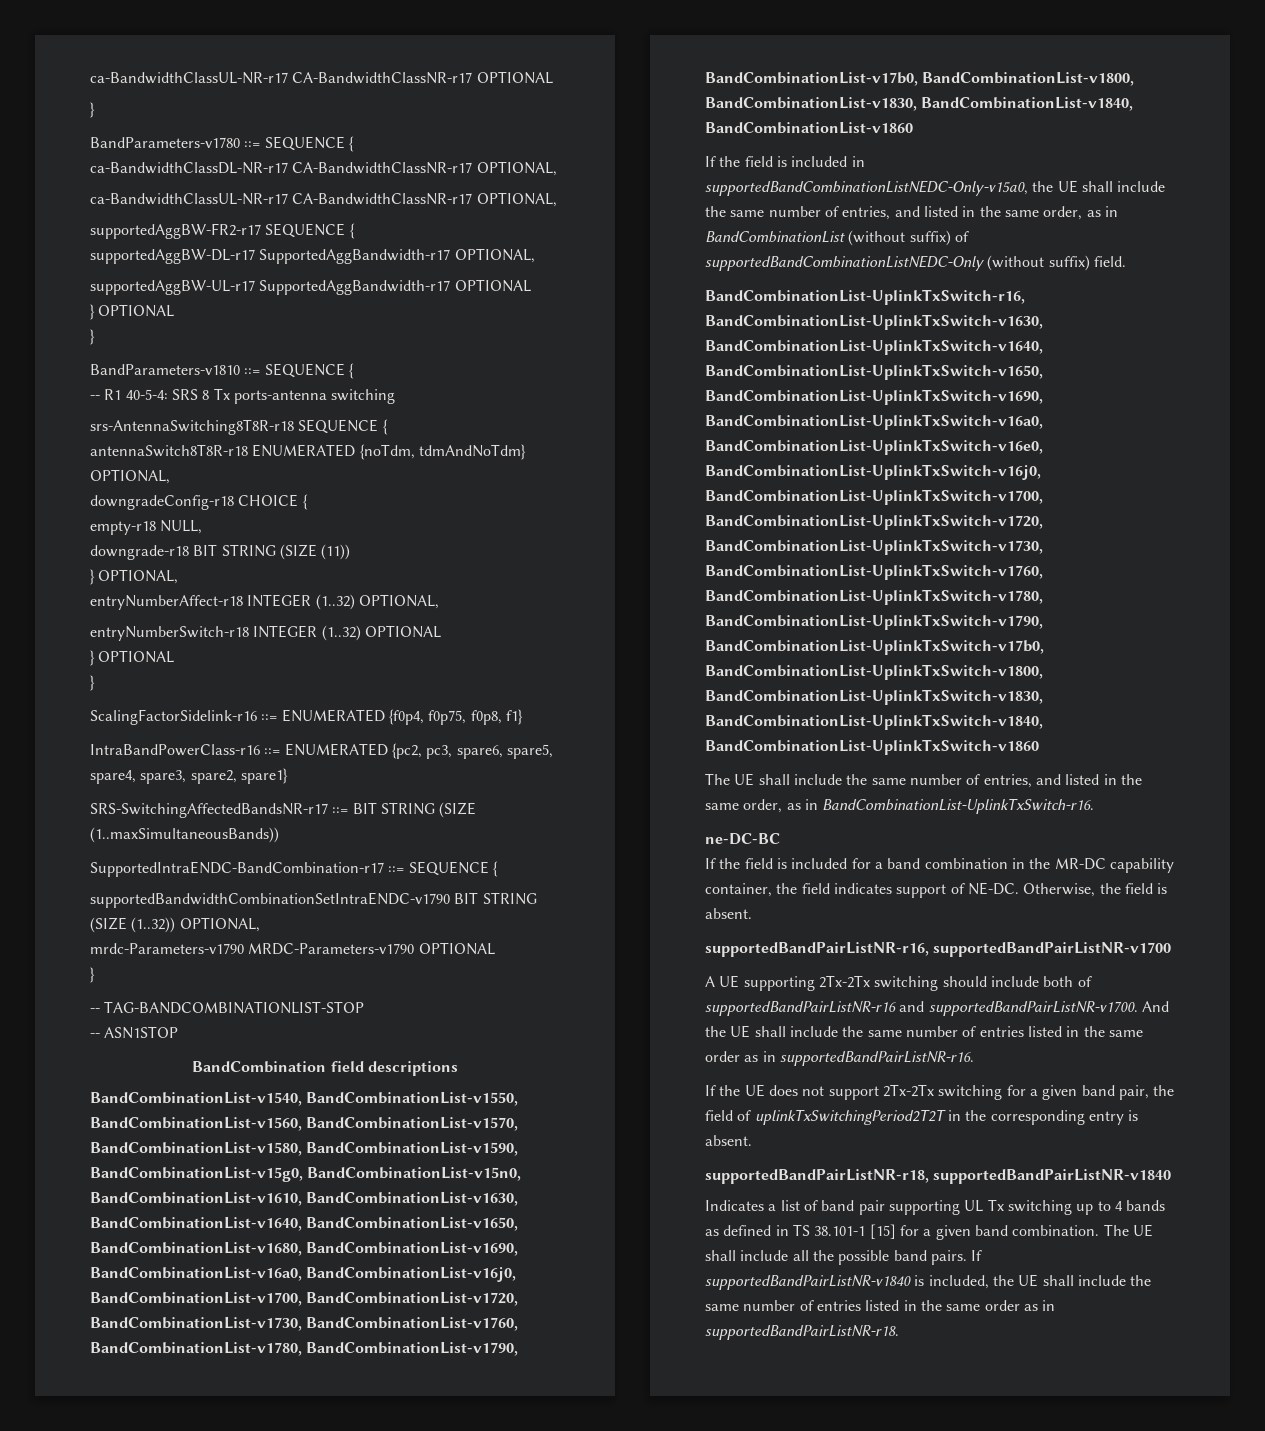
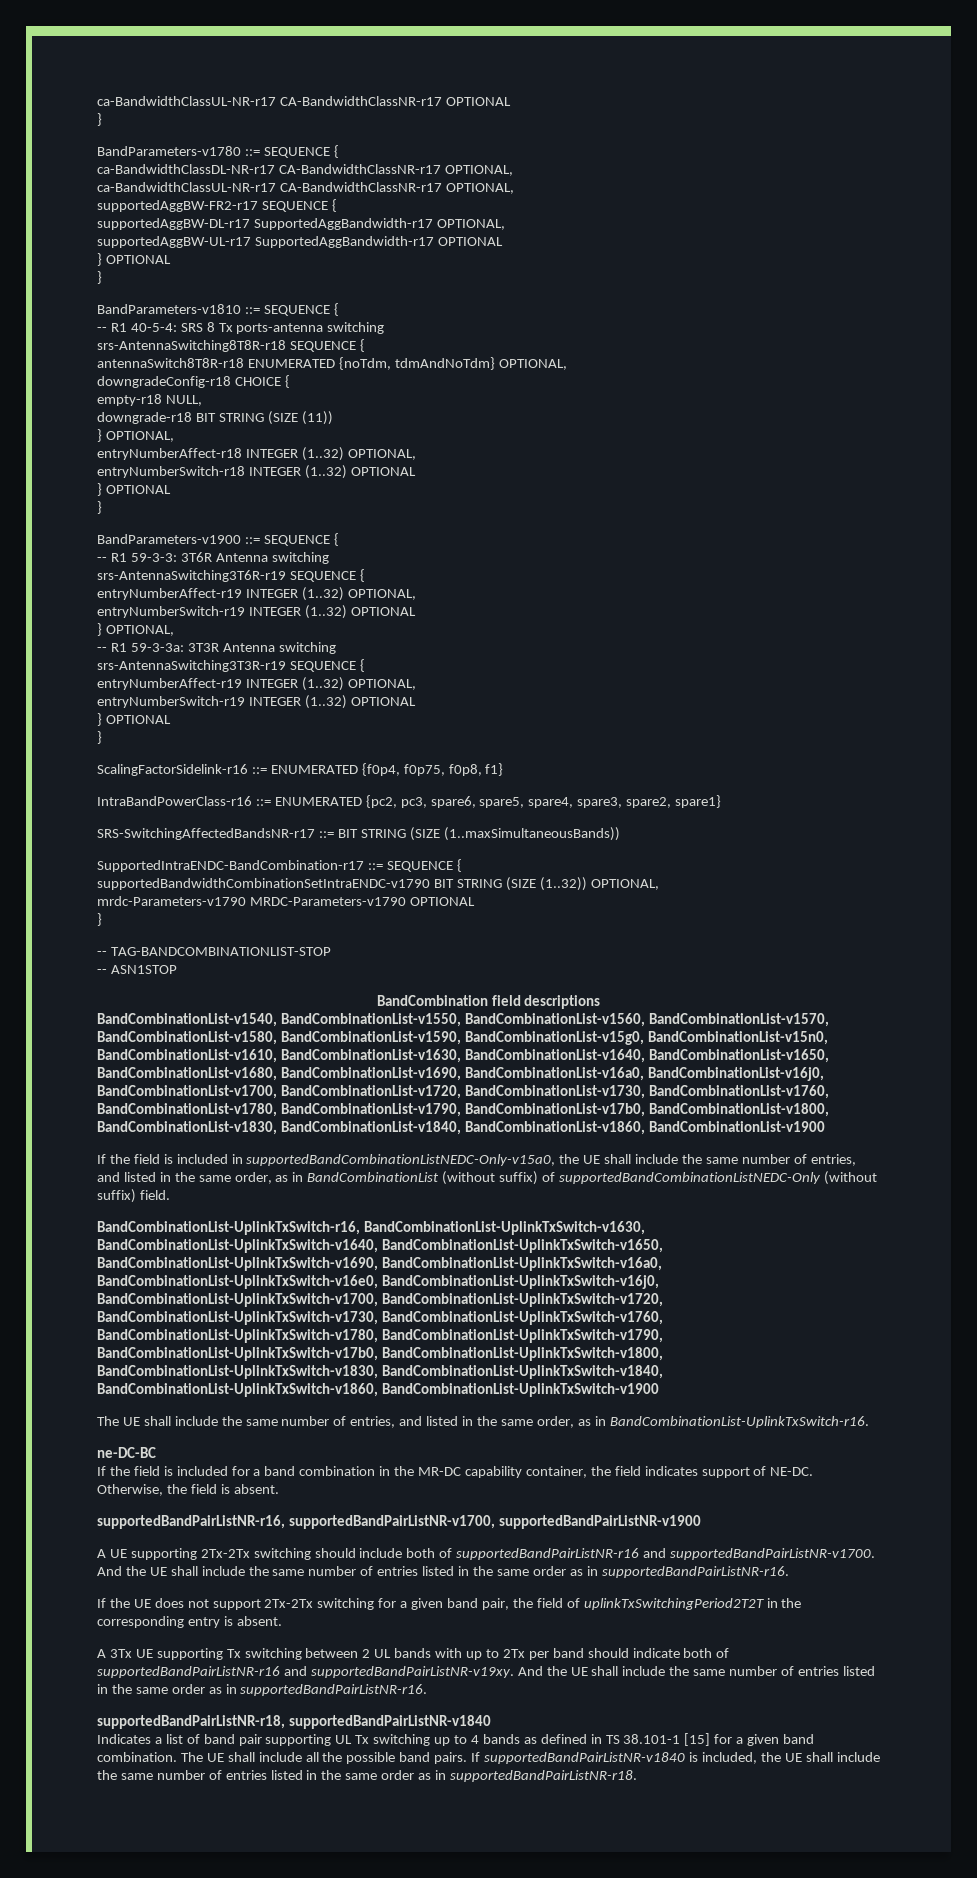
(95, 683) none -> [97,533,339,546] [97,552,329,564] [97,569,365,582] [97,587,416,601] [97,605,416,619] [97,623,174,636] [97,642,336,654] [97,659,365,672] [97,677,416,691] [97,695,416,709] [97,713,171,726] [97,731,102,744] // BandParameters-v1900 ::= SEQUENCE { // -- R1 59-3-3: 3T6R Antenna switching // srs-AntennaSwitching3T6R-r19 SEQUENCE { // entryNumberAffect-r19 INTEGER (1..32) OPTIONAL, // entryNumberSwitch-r19 INTEGER (1..32) OPTIONAL // } OPTIONAL, // -- R1 59-3-3a: 3T3R Antenna switching // srs-AntennaSwitching3T3R-r19 SEQUENCE { // entryNumberAffect-r19 INTEGER (1..32) OPTIONAL, // entryNumberSwitch-r19 INTEGER (1..32) OPTIONAL // } OPTIONAL // }
[705,122,913,134] BandCombinationList-v1860 -> [464,1121,825,1135] BandCombinationList-v1860, BandCombinationList-v1900
[705,739,1039,755] BandCombinationList-UplinkTxSwitch-v1860 -> [97,1383,659,1397] BandCombinationList-UplinkTxSwitch-v1860, BandCombinationList-UplinkTxSwitch-v1900
[933,942,1172,957] supportedBandPairListNR-v1700 -> [288,1515,701,1529] supportedBandPairListNR-v1700, supportedBandPairListNR-v1900
(752, 1140) none -> [97,1648,730,1660] [97,1666,875,1678] [97,1684,428,1696] // A 3Tx UE supporting Tx switching between 2 UL bands with up to 2Tx per band should indicate both of supportedBandPairListNR-r16 and supportedBandPairListNR-v19xy. And the UE shall include the same number of entries listed in the same order as in supportedBandPairListNR-r16.

